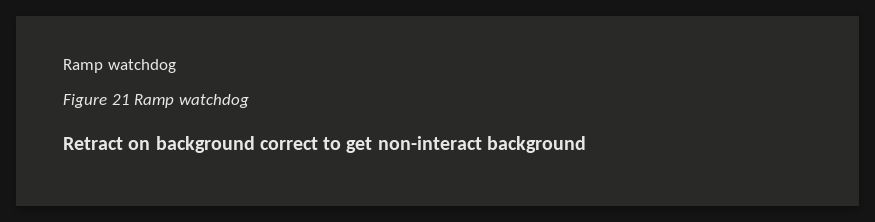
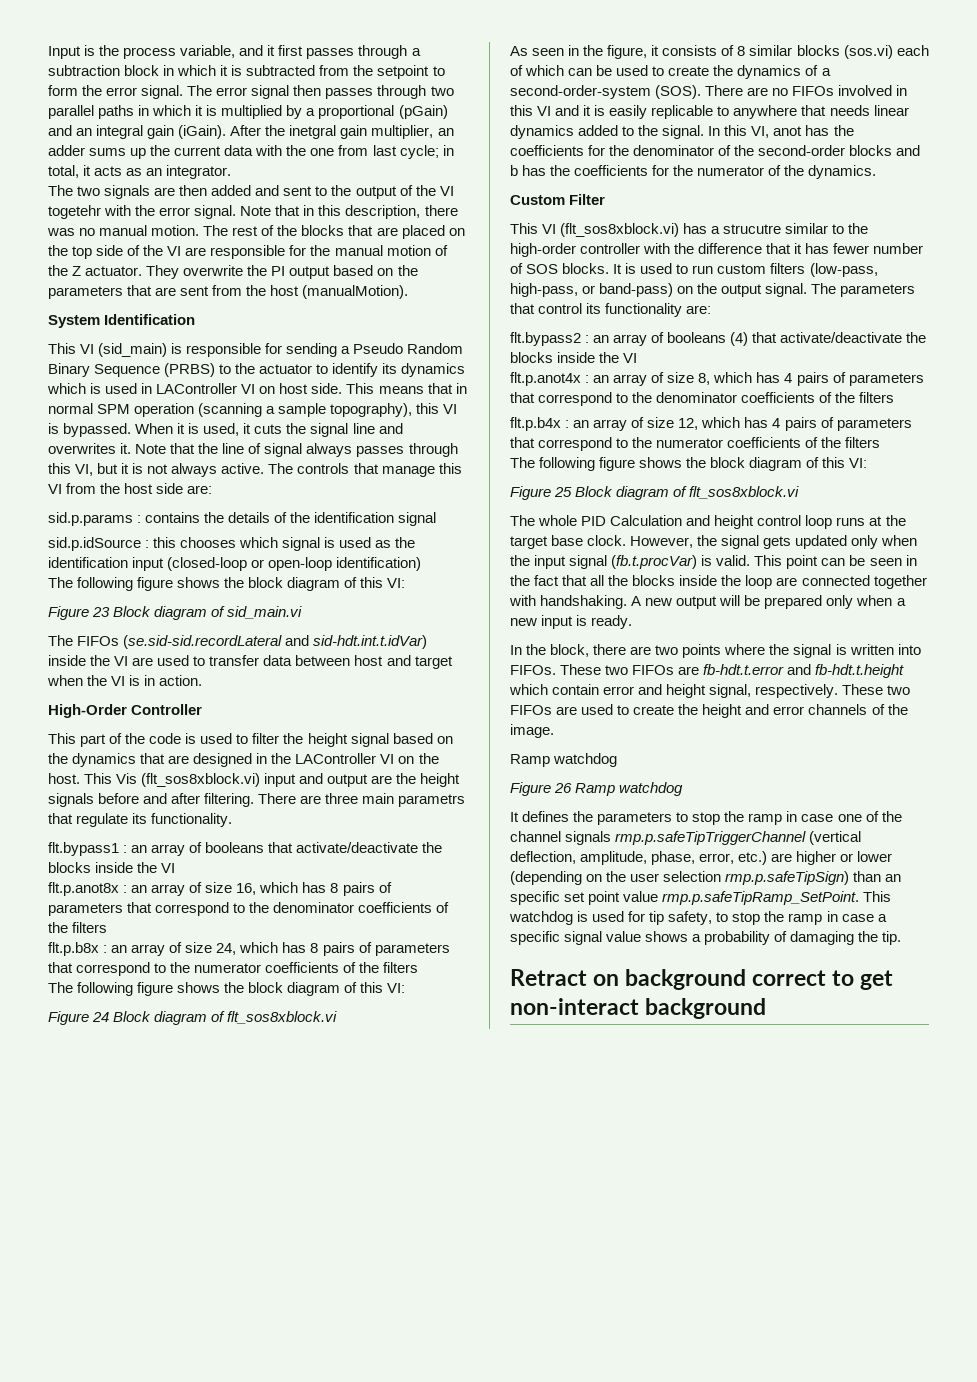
(63, 66) none -> [48,45,421,59] [48,65,445,79] [48,85,454,99] [48,105,448,119] [48,125,454,139] [48,145,454,159] [48,165,232,179] [48,185,454,199] [48,205,458,219] [47,225,465,239] [48,245,448,259] [48,265,418,279] [48,285,409,299] [48,314,196,328] [48,343,464,357] [48,363,466,377] [47,383,467,394] [48,403,458,417] [48,423,403,437] [48,443,458,457] [48,463,462,477] [48,483,213,494] [48,512,437,526] [48,537,416,551] [48,557,422,571] [48,577,406,591] [48,606,303,620] [48,635,428,649] [48,655,453,669] [47,675,203,686] [48,704,203,718] [48,733,453,747] [48,753,439,767] [48,773,461,787] [48,793,466,807] [48,813,233,827] [48,842,443,856] [48,862,176,873] [48,882,392,896] [48,902,450,916] [48,922,108,933] [48,942,450,956] [48,962,419,976] [48,982,406,996] [48,1011,338,1025] [510,45,929,59] [510,65,831,79] [510,85,908,99] [510,105,909,119] [510,125,854,139] [510,145,921,156] [510,165,877,179] [510,194,606,205] [510,223,869,237] [510,243,924,257] [510,263,878,277] [510,283,916,297] [510,303,712,317] [510,332,927,346] [510,352,638,363] [510,372,924,386] [510,392,895,406] [510,417,912,431] [510,437,881,451] [510,457,868,471] [510,486,800,500] [510,515,906,529] [510,535,918,549] [510,555,917,569] [510,575,927,589] [509,595,906,609] [510,615,633,629] [510,644,921,658] [510,664,905,678] [509,684,911,698] [510,704,908,718] [510,724,554,738] Input is the process variable, and it first passes through a subtraction block in which it is subtracted from the setpoint to form the error signal. The error signal then passes through two parallel paths in which it is multiplied by a proportional (pGain) and an integral gain (iGain). After the inetgral gain multiplier, an adder sums up the current data with the one from last cycle; in total, it acts as an integrator. // The two signals are then added and sent to the output of the VI togetehr with the error signal. Note that in this description, there was no manual motion. The rest of the blocks that are placed on the top side of the VI are responsible for the manual motion of the Z actuator. They overwrite the PI output based on the parameters that are sent from the host (manualMotion). // System Identification // This VI (sid_main) is responsible for sending a Pseudo Random Binary Sequence (PRBS) to the actuator to identify its dynamics which is used in LAController VI on host side. This means that in normal SPM operation (scanning a sample topography), this VI is bypassed. When it is used, it cuts the signal line and overwrites it. Note that the line of signal always passes through this VI, but it is not always active. The controls that manage this VI from the host side are: // sid.p.params : contains the details of the identification signal // sid.p.idSource : this chooses which signal is used as the identification input (closed-loop or open-loop identification) // The following figure shows the block diagram of this VI: // Figure 23 Block diagram of sid_main.vi // The FIFOs (se.sid-sid.recordLateral and sid-hdt.int.t.idVar) inside the VI are used to transfer data between host and target when the VI is in action. // High-Order Controller // This part of the code is used to filter the height signal based on the dynamics that are designed in the LAController VI on the host. This Vis (flt_sos8xblock.vi) input and output are the height signals before and after filtering. There are three main parametrs that regulate its functionality. // flt.bypass1 : an array of booleans that activate/deactivate the blocks inside the VI // flt.p.anot8x : an array of size 16, which has 8 pairs of parameters that correspond to the denominator coefficients of the filters // flt.p.b8x : an array of size 24, which has 8 pairs of parameters that correspond to the numerator coefficients of the filters // The following figure shows the block diagram of this VI: // Figure 24 Block diagram of flt_sos8xblock.vi // As seen in the figure, it consists of 8 similar blocks (sos.vi) each of which can be used to create the dynamics of a second-order-system (SOS). There are no FIFOs involved in this VI and it is easily replicable to anywhere that needs linear dynamics added to the signal. In this VI, anot has the coefficients for the denominator of the second-order blocks and b has the coefficients for the numerator of the dynamics. // Custom Filter // This VI (flt_sos8xblock.vi) has a strucutre similar to the high-order controller with the difference that it has fewer number of SOS blocks. It is used to run custom filters (low-pass, high-pass, or band-pass) on the output signal. The parameters that control its functionality are: // flt.bypass2 : an array of booleans (4) that activate/deactivate the blocks inside the VI // flt.p.anot4x : an array of size 8, which has 4 pairs of parameters that correspond to the denominator coefficients of the filters // flt.p.b4x : an array of size 12, which has 4 pairs of parameters that correspond to the numerator coefficients of the filters // The following figure shows the block diagram of this VI: // Figure 25 Block diagram of flt_sos8xblock.vi // The whole PID Calculation and height control loop runs at the target base clock. However, the signal gets updated only when the input signal (fb.t.procVar) is valid. This point can be seen in the fact that all the blocks inside the loop are connected together with handshaking. A new output will be prepared only when a new input is ready. // In the block, there are two points where the signal is written into FIFOs. These two FIFOs are fb-hdt.t.error and fb-hdt.t.height which contain error and height signal, respectively. These two FIFOs are used to create the height and error channels of the image. //
[111,94,249,108] 21 Ramp watchdog -> [554,782,684,796] [510,811,902,825] [510,831,862,845] [510,851,893,865] [510,871,902,885] [510,891,892,905] [509,911,887,925] [510,931,902,945] 26 Ramp watchdog // It defines the parameters to stop the ramp in case one of the channel signals rmp.p.safeTipTriggerChannel (vertical deflection, amplitude, phase, error, etc.) are higher or lower (depending on the user selection rmp.p.safeTipSign) than an specific set point value rmp.p.safeTipRamp_SetPoint. This watchdog is used for tip safety, to stop the ramp in case a specific signal value shows a probability of damaging the tip.

